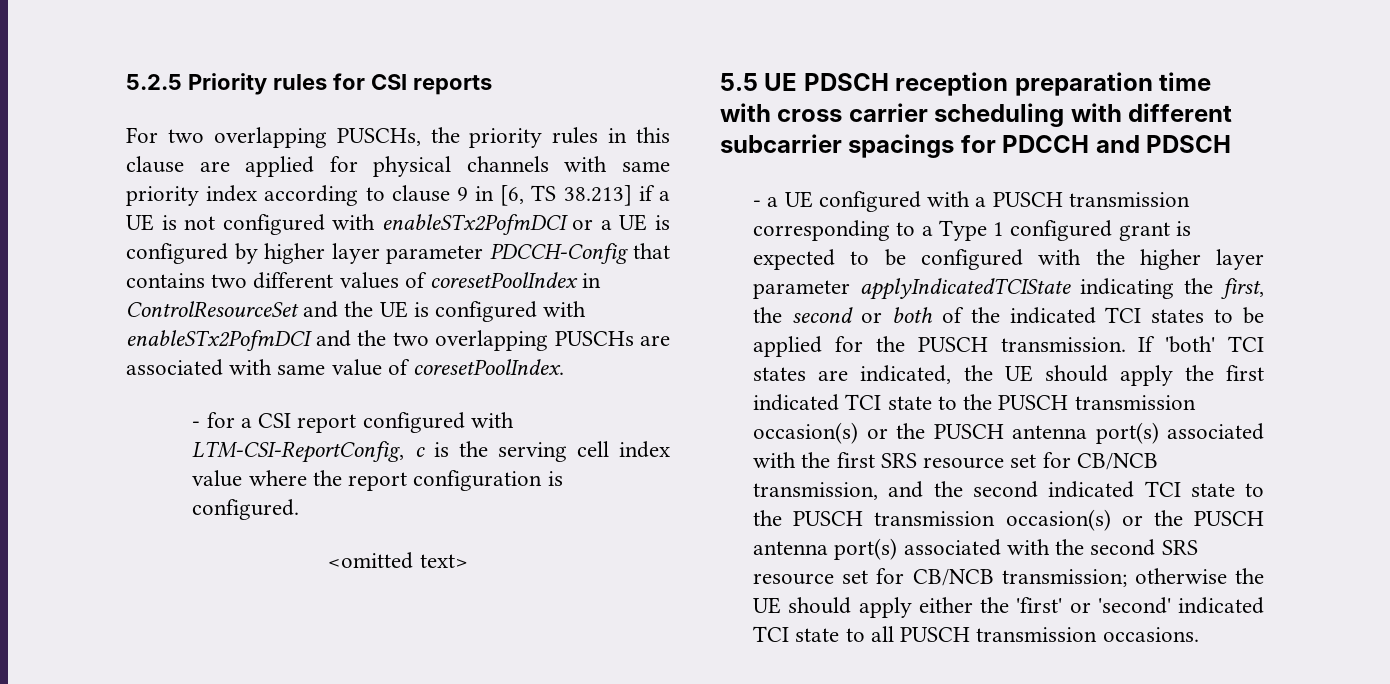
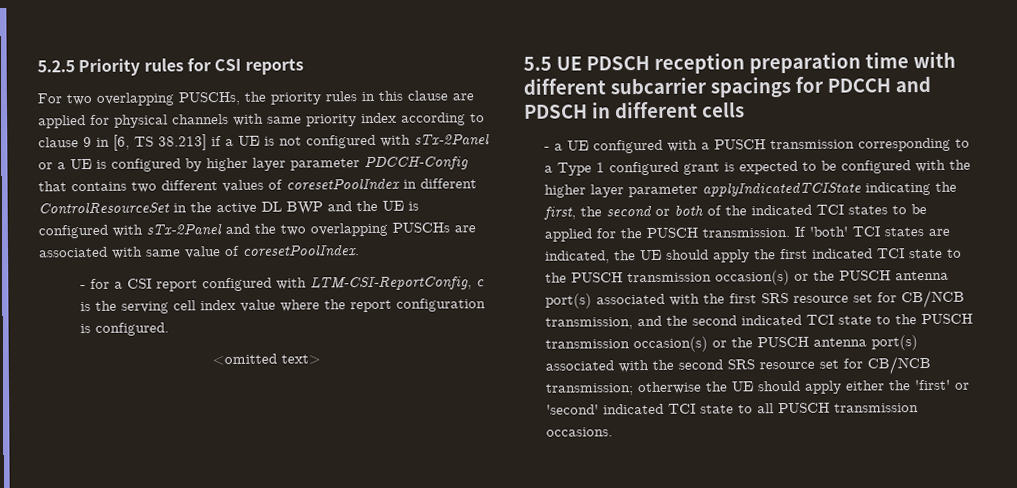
[381,214,568,235] enableSTx2PofmDCI -> [414,133,490,146] sTx-2Panel
[126,301,299,317] ControlResourceSet -> [420,178,477,189] [38,201,323,215] different ControlResourceSet in the active DL BWP
[126,330,312,351] enableSTx2PofmDCI -> [146,223,222,236] sTx-2Panel
[777,103,1122,127] cross carrier scheduling with -> (956, 60) none
(1232, 144) none -> [590,101,745,119] in different cells

